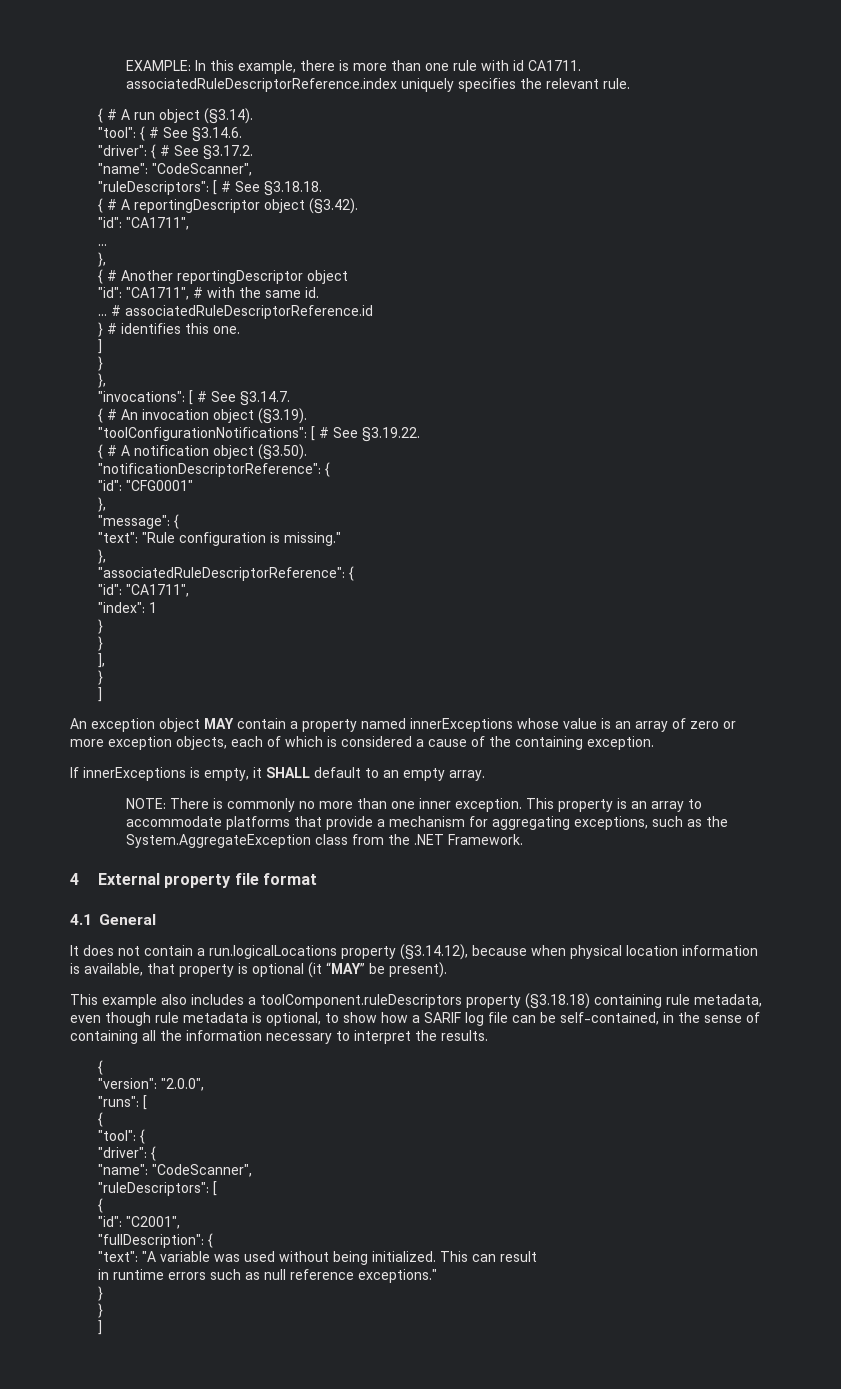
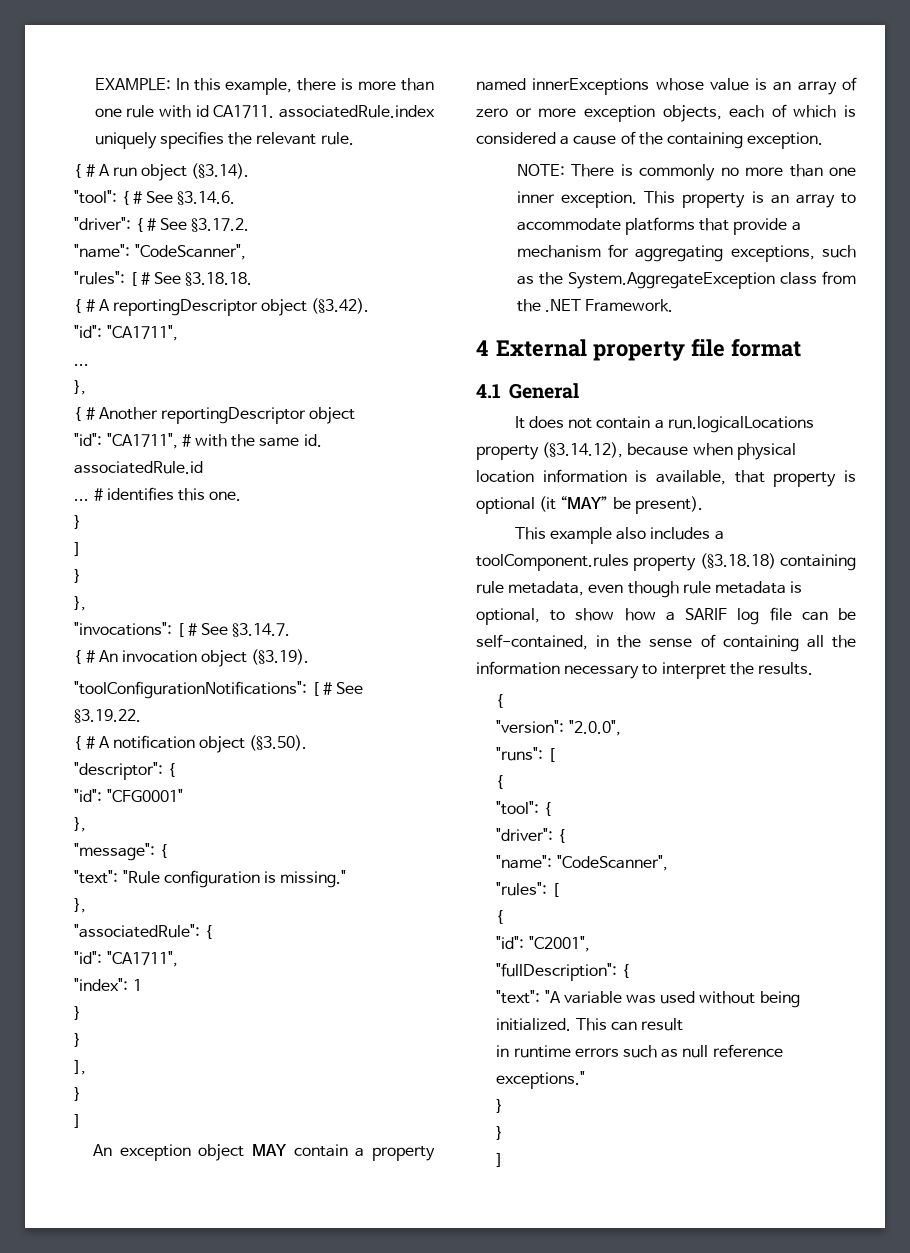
[125,78,397,92] associatedRuleDescriptorReference.index -> [279,105,436,118] associatedRule.index
[97,181,209,195] "ruleDescriptors": -> [74,271,126,285] "rules":
(319, 292) none -> [74,461,204,474] associatedRule.id
[124,305,373,319] [97,322,117,337] associatedRuleDescriptorReference.id // } # -> (103, 494) none
(240, 330) none -> [74,515,82,529] // }
[97,463,321,477] "notificationDescriptorReference": -> [74,762,164,780] "descriptor":
[97,567,345,581] "associatedRuleDescriptorReference": -> [74,924,201,938] "associatedRule":
[70,767,485,781] // If innerExceptions is empty, it SHALL default to an empty array. -> (824, 140) none
[260,994,462,1008] toolComponent.ruleDescriptors -> [476,554,629,571] toolComponent.rules
[97,1182,209,1196] "ruleDescriptors": -> [496,882,548,896] "rules":

